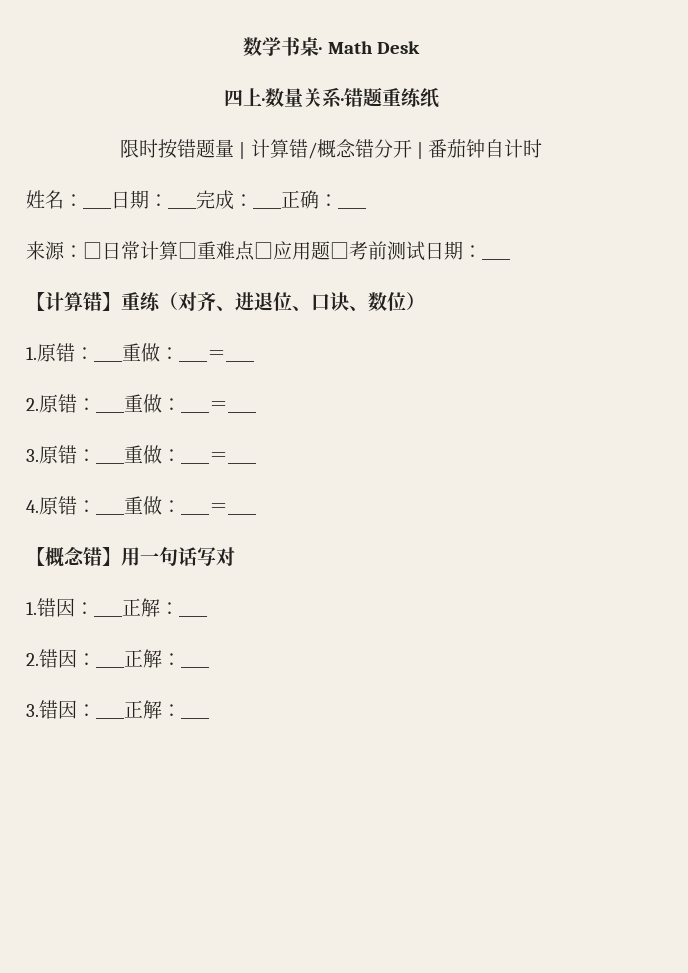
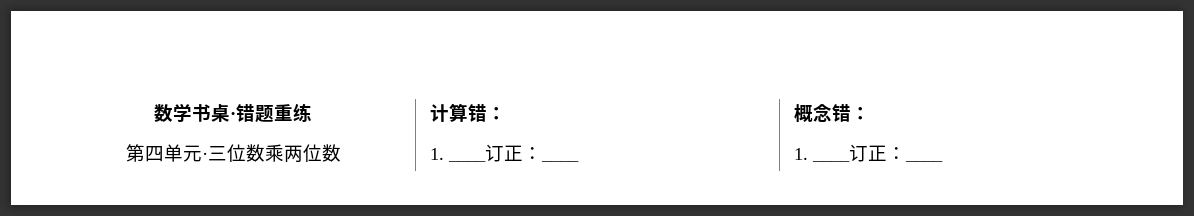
[327,41,420,54] [223,87,439,108] [120,139,542,159] [26,190,83,209] [83,190,168,209] [168,190,253,210] [253,190,338,209] [338,207,367,209] [26,241,482,261] [482,258,511,260] [26,292,425,311] [26,343,94,362] [94,343,179,362] [179,360,208,362] [207,350,226,360] [226,360,255,362] [26,394,96,413] [96,394,181,413] [181,411,210,413] [209,401,228,411] [228,411,257,413] [26,445,96,464] [96,445,181,464] [181,462,210,464] [209,452,228,462] [228,462,257,464] [26,496,96,515] [96,496,181,515] [181,513,210,515] [209,503,228,513] [228,513,257,515] [26,546,235,567] [26,598,94,617] [94,598,179,617] [179,615,208,617] [26,649,96,668] [96,649,181,668] [181,666,210,668] [26,700,96,719] [96,700,162,719] Math Desk // 四上·数量关系·错题重练纸 // 限时按错题量 | 计算错/概念错分开 | 番茄钟自计时 // 姓名：____日期：____完成：____正确：____ // 来源：□日常计算□重难点□应用题□考前测试日期：____ // 【计算错】重练（对齐、进退位、口诀、数位） // 1.原错：____重做：____＝____ // 2.原错：____重做：____＝____ // 3.原错：____重做：____＝____ // 4.原错：____重做：____＝____ // 【概念错】用一句话写对 // 1.错因：____正解：____ // 2.错因：____正解：____ // 3.错因：____正解 -> [236,103,312,123] [125,144,341,162] [430,103,506,122] [430,148,444,160] [448,144,542,162] [541,160,579,162] [794,104,870,123] [794,148,808,160] [812,144,887,162] 错题重练 // 第四单元·三位数乘两位数 // 计算错： // 1. ____订正：____ // 概念错： // 1. ____订正

